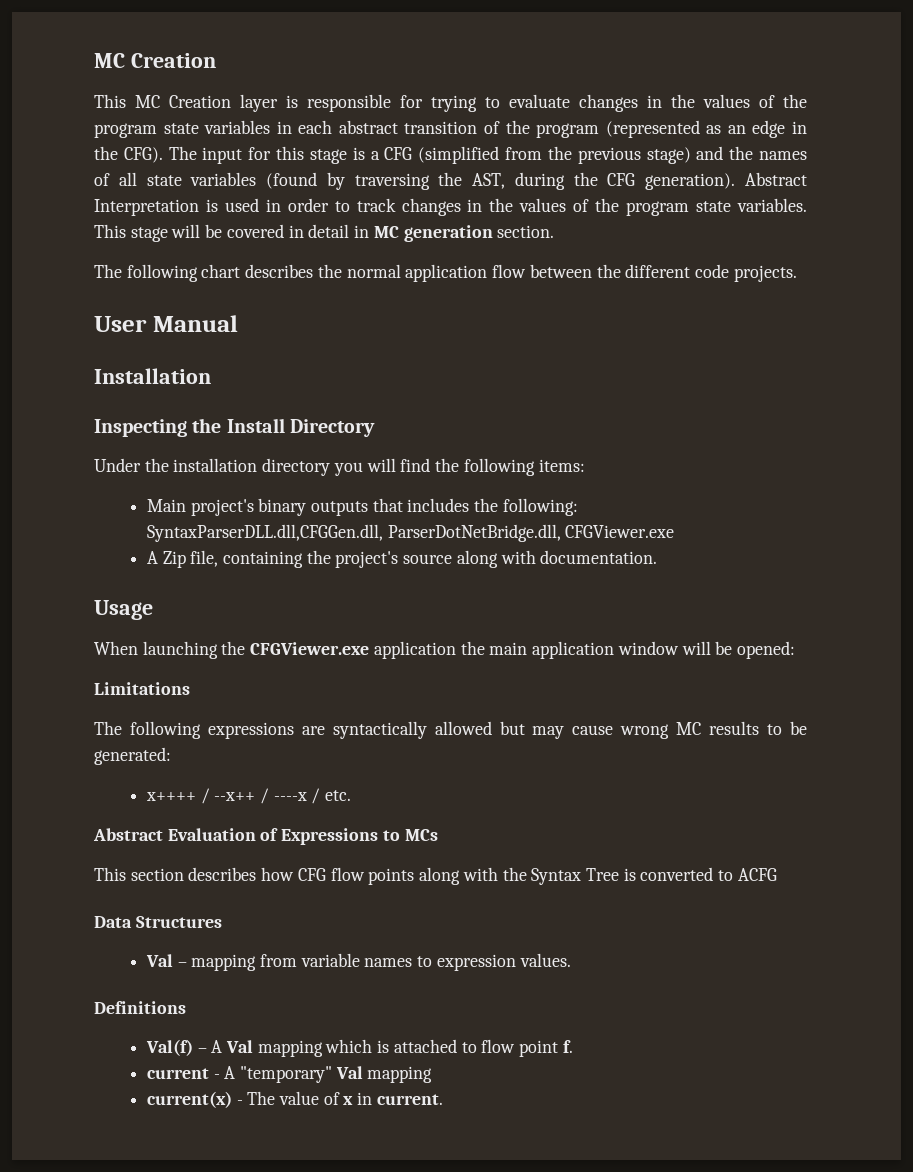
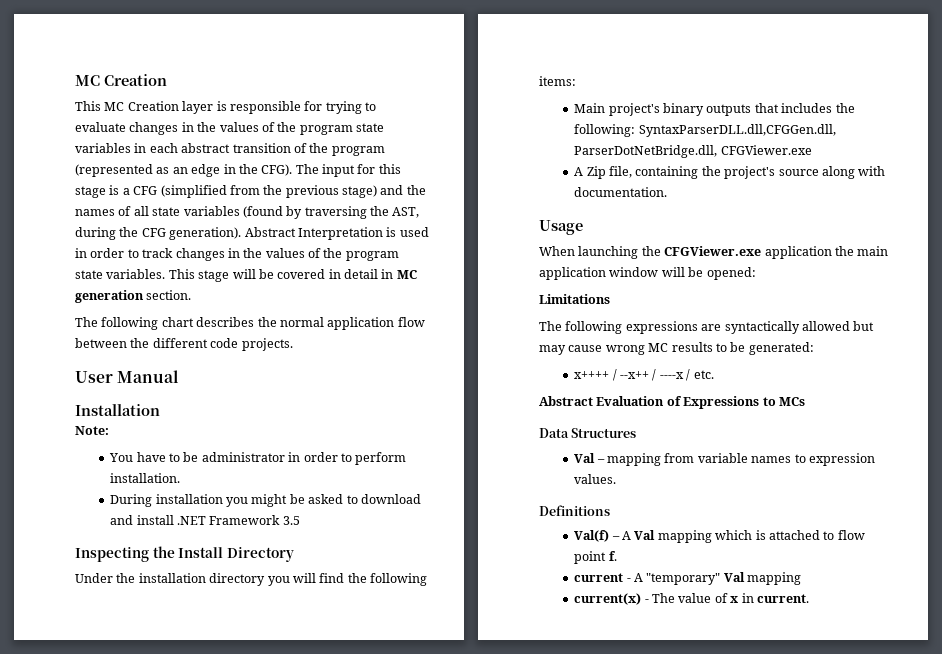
(211, 376) none -> [75,426,109,435] [109,452,407,465] [110,473,181,483] [110,494,421,507] [110,515,300,525] // Note: // You have to be administrator in order to perform installation. // During installation you might be asked to download and install .NET Framework 3.5
[94,867,777,885] // This section describes how CFG flow points along with the Syntax Tree is converted to ACFG -> (805, 401) none

